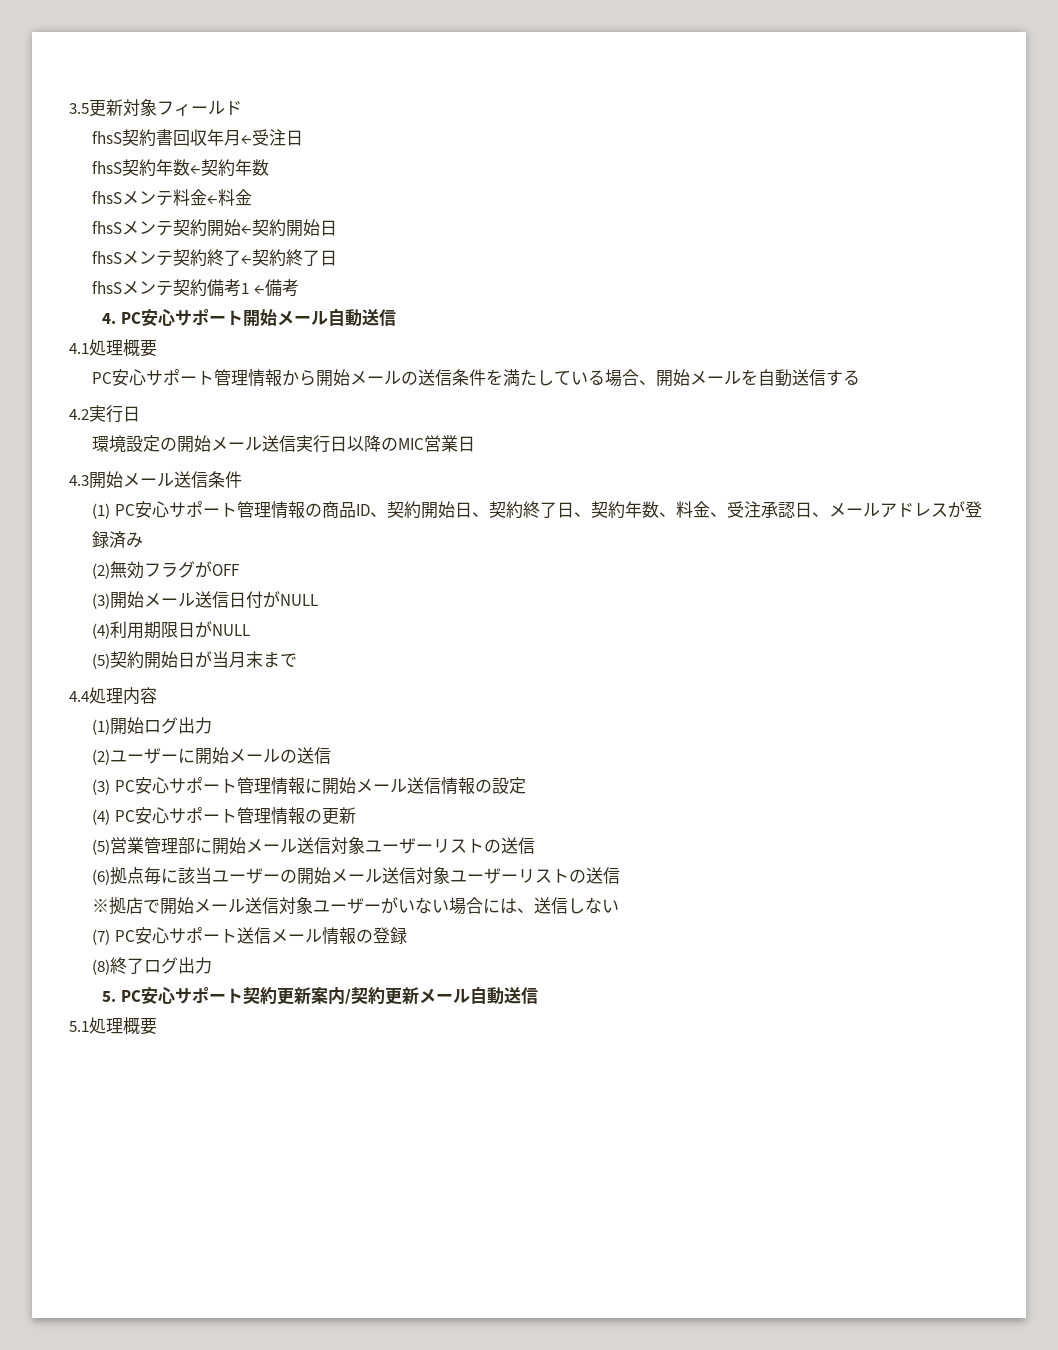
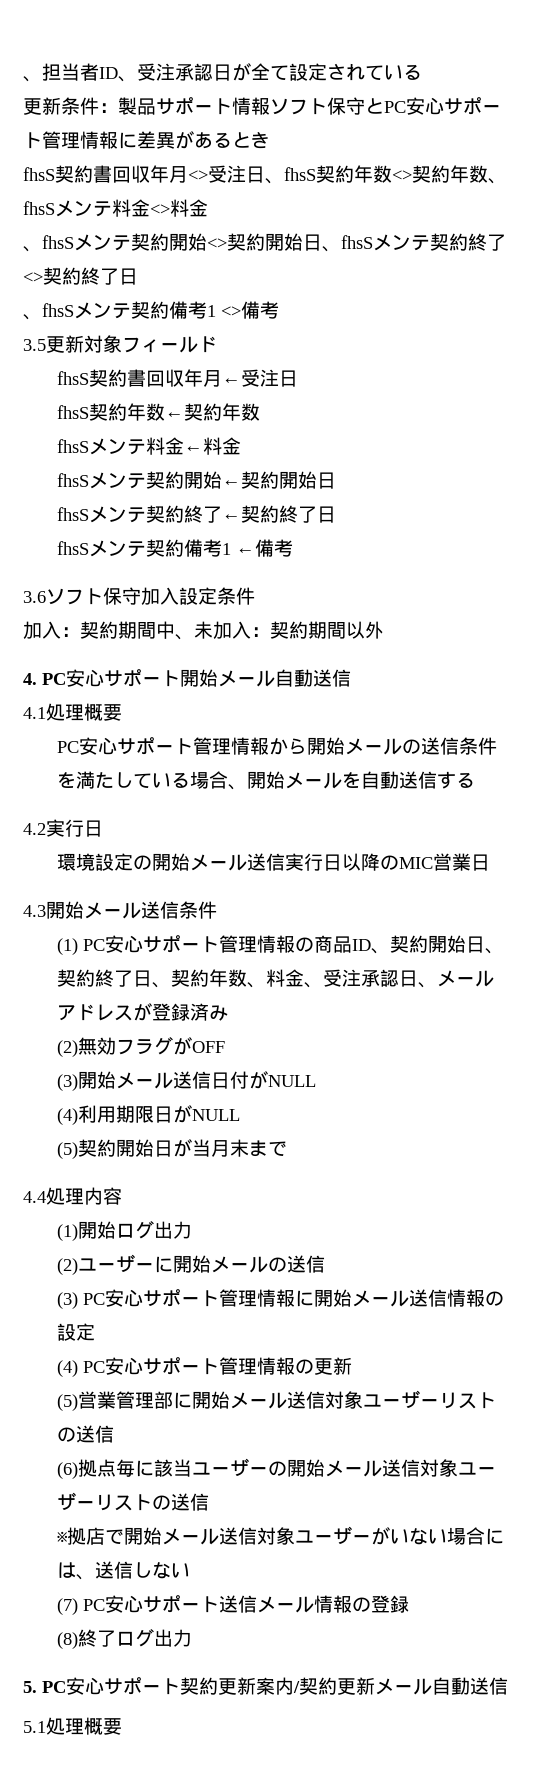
(69, 108) none -> [23,63,422,82] [23,97,501,115] [23,131,270,149] [23,165,507,184] [23,199,208,217] [23,233,506,252] [23,267,138,285] [23,301,279,320] 、担当者ID、受注承認日が全て設定されている // 更新条件：製品サポート情報ソフト保守とPC安心サポート管理情報に差異があるとき // fhsS契約書回収年月<>受注日、fhsS契約年数<>契約年数、fhsSメンテ料金<>料金 // 、fhsSメンテ契約開始<>契約開始日、fhsSメンテ契約終了<>契約終了日 // 、fhsSメンテ契約備考1 <>備考 //
(299, 288) none -> [23,587,255,605] [23,621,384,640] // 3.6ソフト保守加入設定条件 // 加入：契約期間中、未加入：契約期間以外

